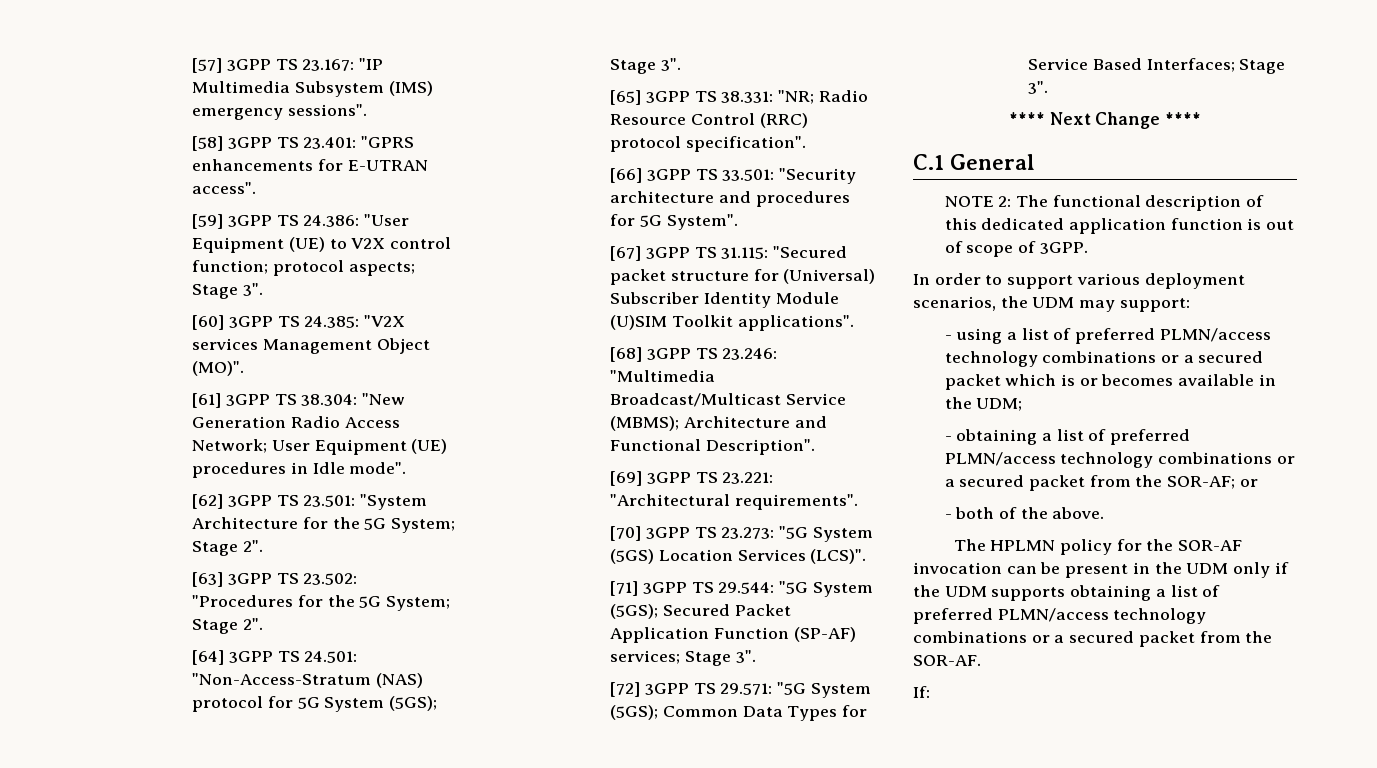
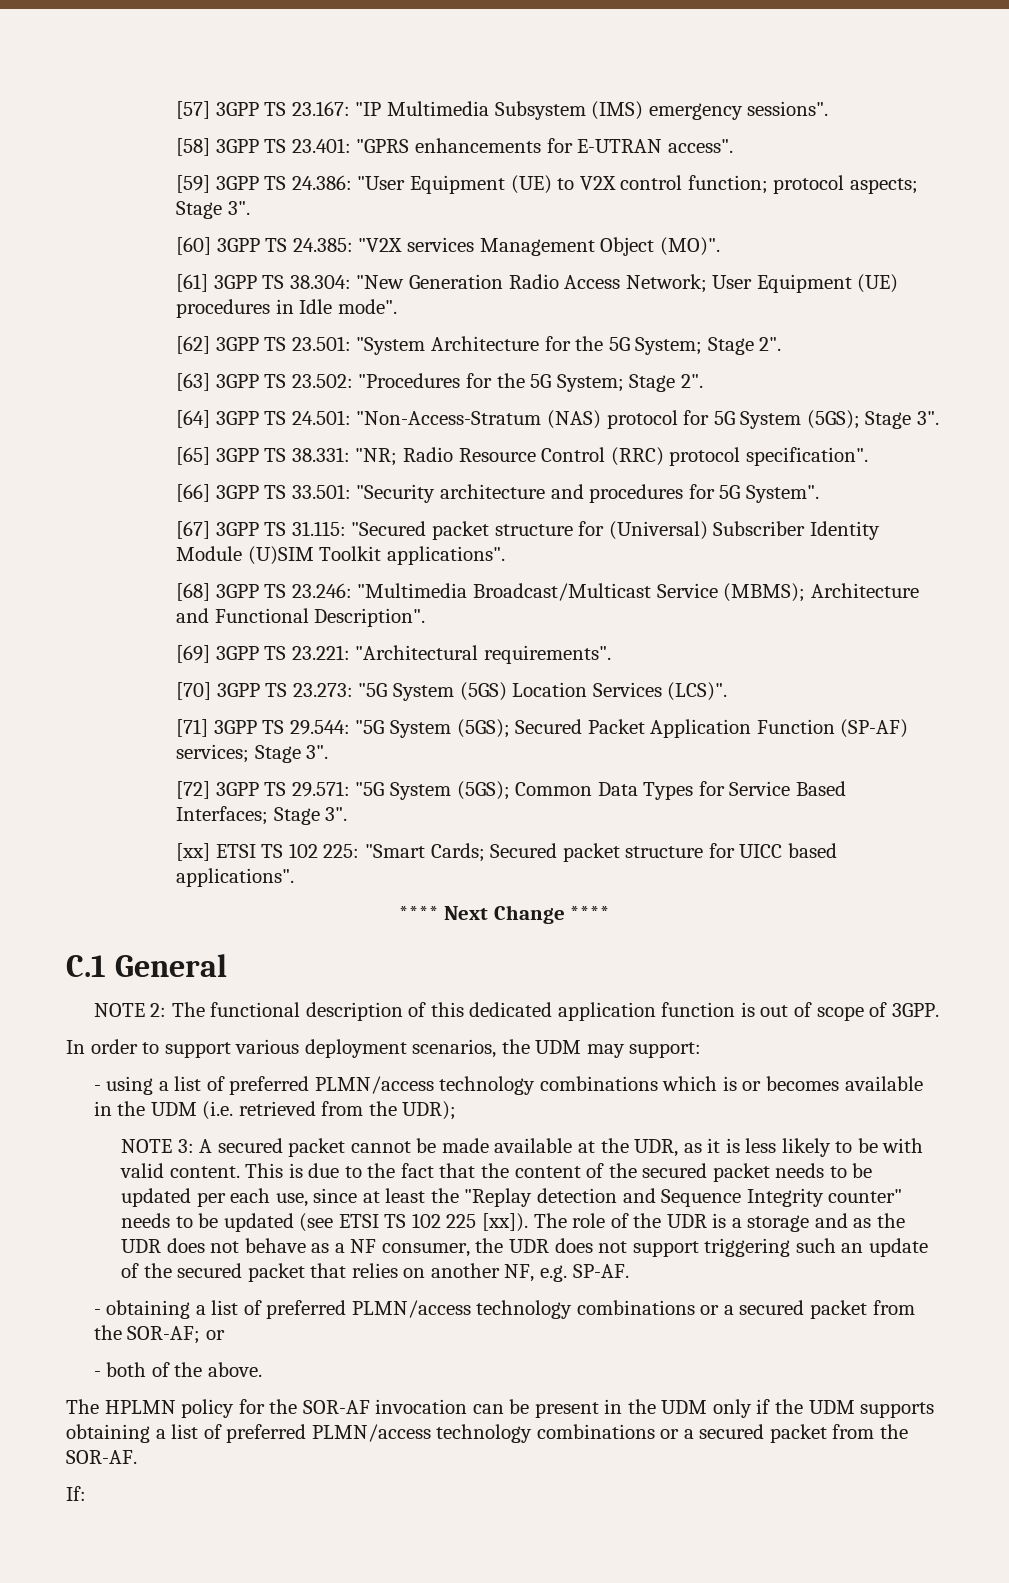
(1049, 87) none -> [176,843,837,862] [176,868,295,887] // [xx] ETSI TS 102 225: "Smart Cards; Secured packet structure for UICC based applications".
[1161,351,1264,363] [944,374,1001,390] or a secured packet -> (658, 1083) none
[976,398,1023,411] UDM; -> [150,1101,457,1120] [121,1138,924,1157] [120,1163,873,1182] [121,1188,903,1207] [121,1213,905,1232] [121,1238,928,1257] [121,1263,629,1282] UDM (i.e. retrieved from the UDR); // NOTE 3: A secured packet cannot be made available at the UDR, as it is less likely to be with valid content. This is due to the fact that the content of the secured packet needs to be updated per each use, since at least the "Replay detection and Sequence Integrity counter" needs to be updated (see ETSI TS 102 225 [xx]). The role of the UDR is a storage and as the UDR does not behave as a NF consumer, the UDR does not support triggering such an update of the secured packet that relies on another NF, e.g. SP-AF.

